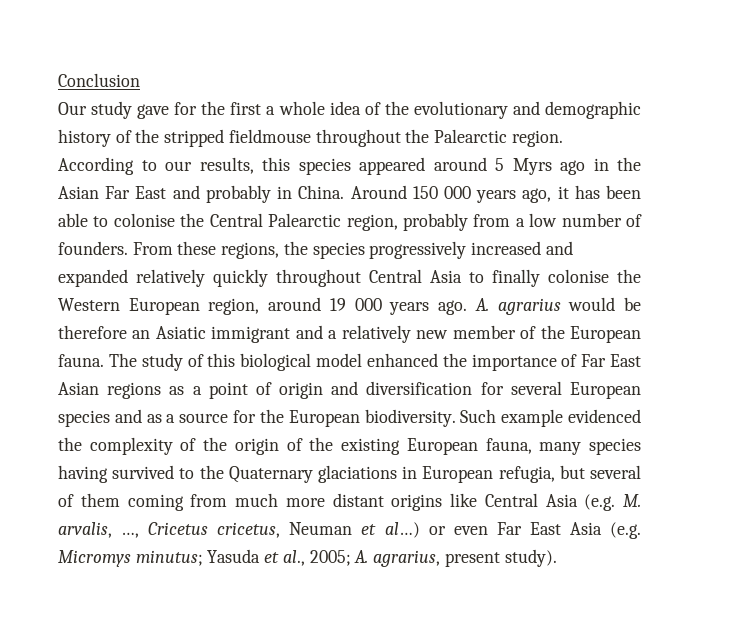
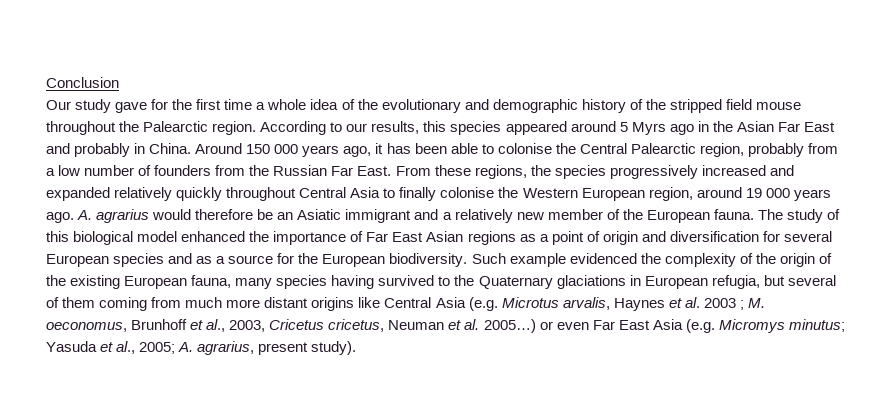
(262, 108) none -> [224,99,253,110] time
[228,129,311,143] fieldmouse -> [725,99,801,110] field mouse
[58,241,128,255] founders. -> [154,165,392,176] founders from the Russian Far East.
[624,297,642,311] [58,325,127,339] be therefore -> [195,209,274,220] therefore be
[623,494,641,507] [58,522,140,538] M. arvalis, …, -> [501,297,765,311] [46,319,266,332] Microtus arvalis, Haynes et al. 2003 ; M. oeconomus, Brunhoff et al., 2003,
[384,522,420,538] al…) -> [464,319,536,333] al. 2005…)

